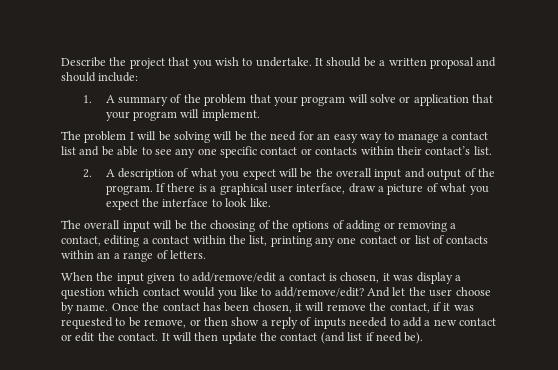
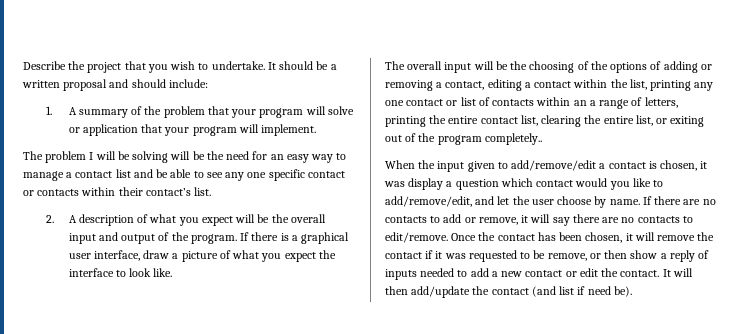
[169,250,206,259] letters. -> [644,97,678,108] [385,115,705,127] [385,133,542,145] letters, printing the entire contact list, clearing the entire list, or exiting out of the program completely..
[274,287,390,297] add/remove/edit? And -> [385,196,495,207] add/remove/edit, and
(109, 307) none -> [642,196,716,205] [385,214,693,226] [385,232,448,243] If there are no contacts to add or remove, it will say there are no contacts to edit/remove.
[389,303,430,313] contact, -> [385,252,422,259] contact
[221,332,257,344] update -> [411,286,471,298] add/update

